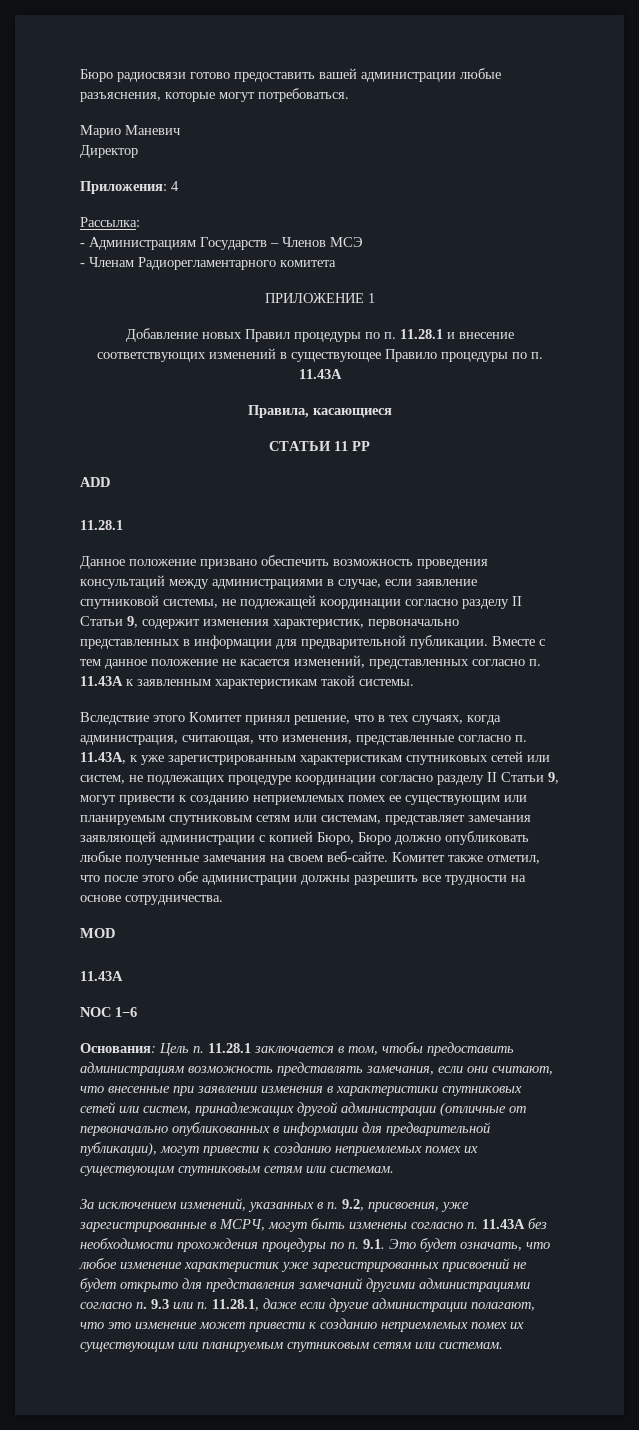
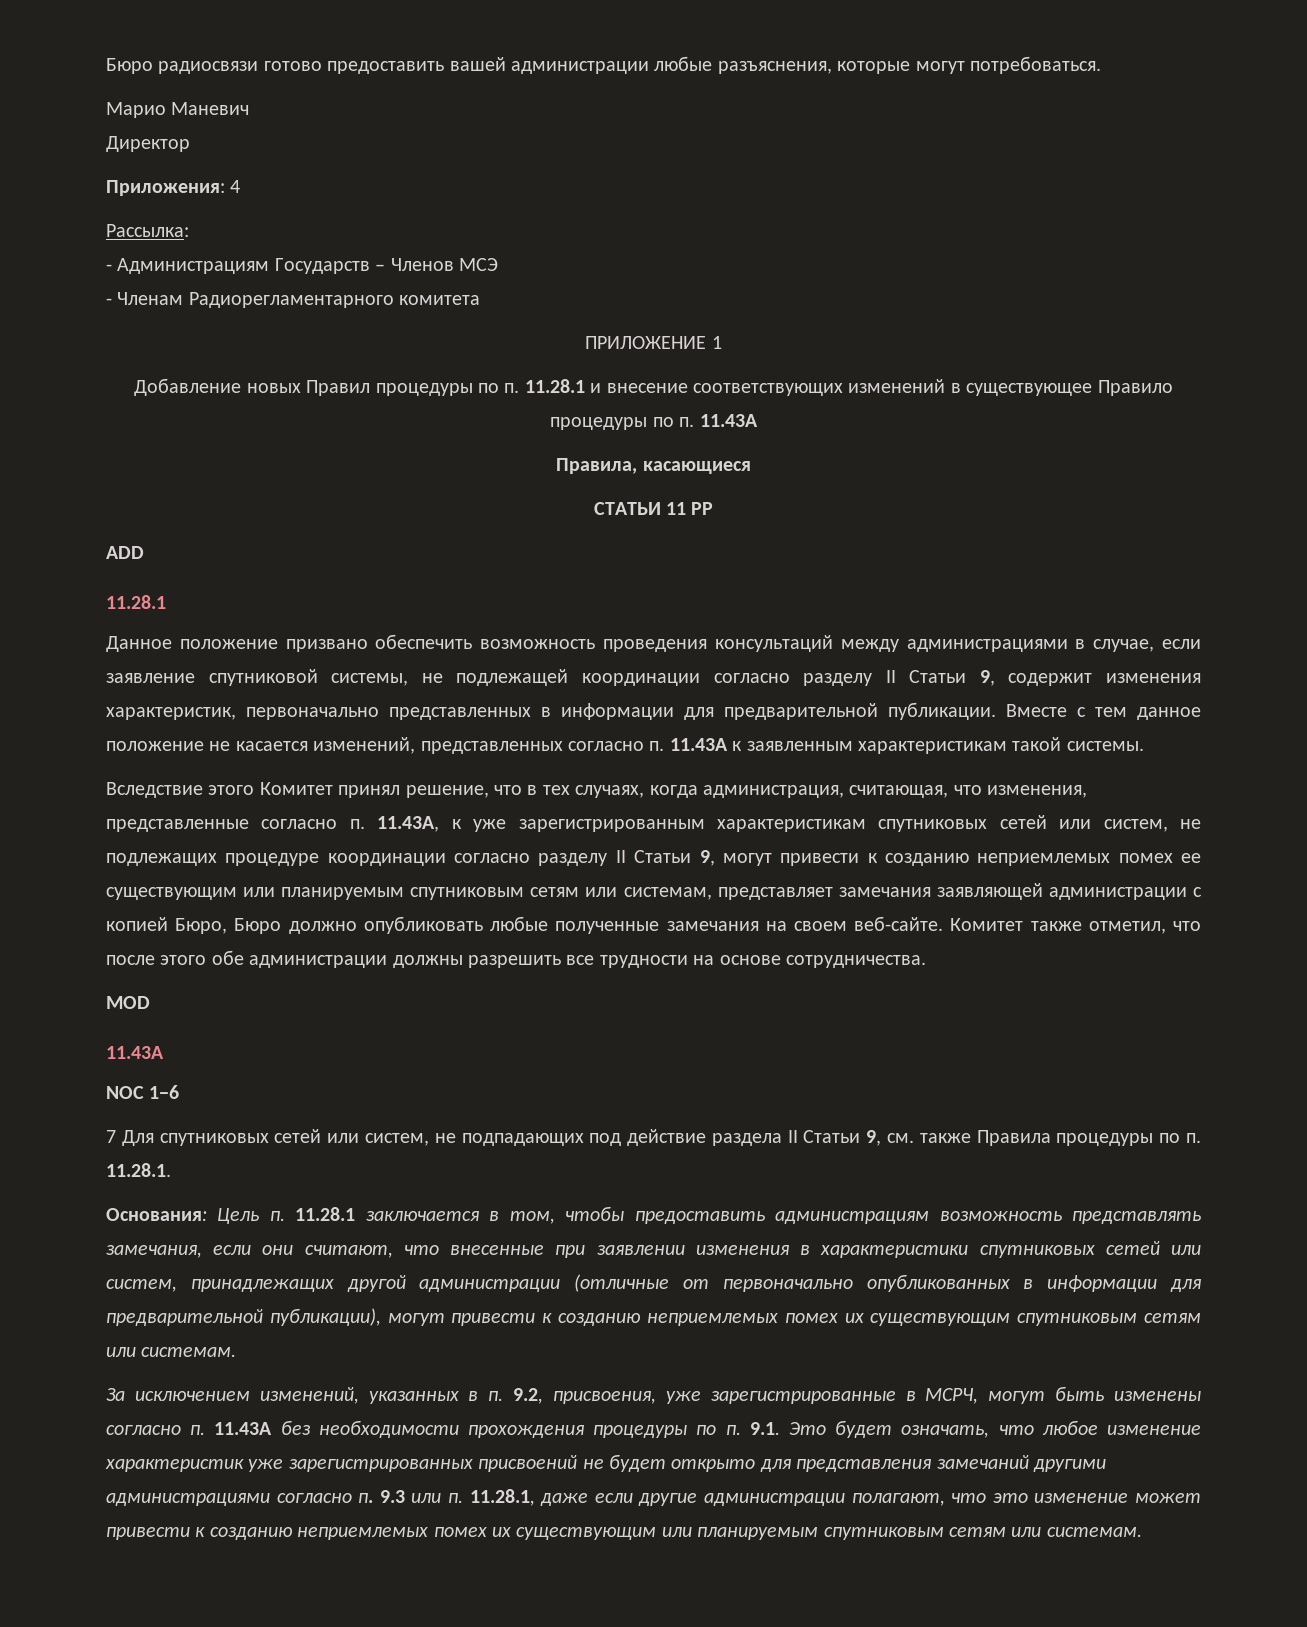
(137, 1012) none -> [106,1129,1201,1146] [106,1163,171,1177] // 7 Для спутниковых сетей или систем, не подпадающих под действие раздела II Статьи 9, см. также Правила процедуры по п. 11.28.1.

